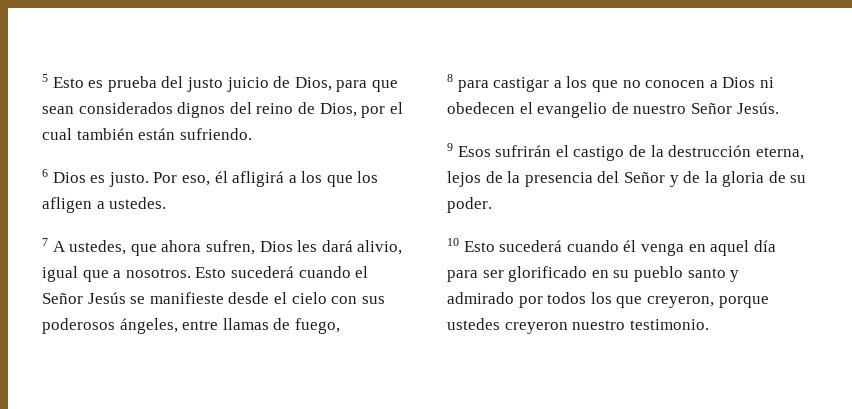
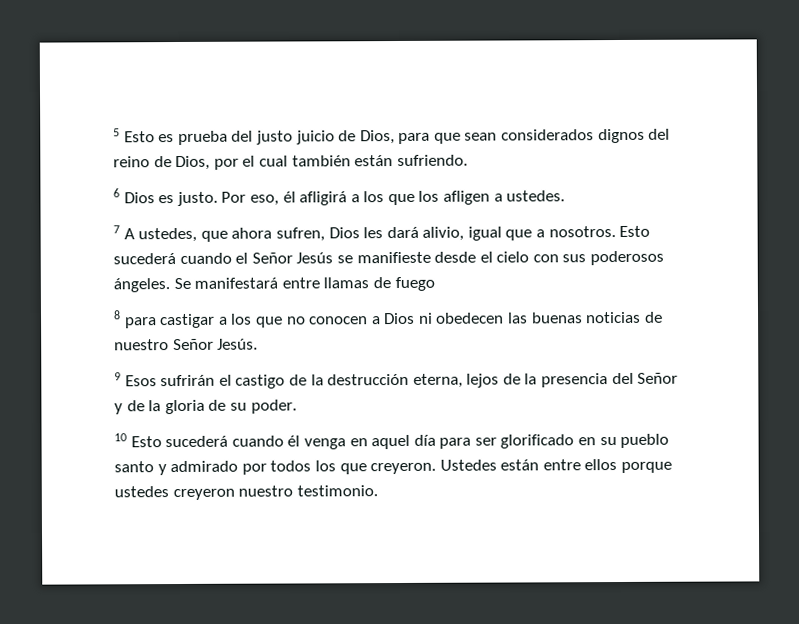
[119,318,178,334] ángeles, -> [113,277,279,293] ángeles. Se manifestará
[294,318,340,334] fuego, -> [394,276,435,292] fuego
[519,102,608,118] el evangelio -> [508,311,642,324] las buenas noticias
[646,296,714,308] creyeron, -> [370,459,618,475] creyeron. Ustedes están entre ellos

